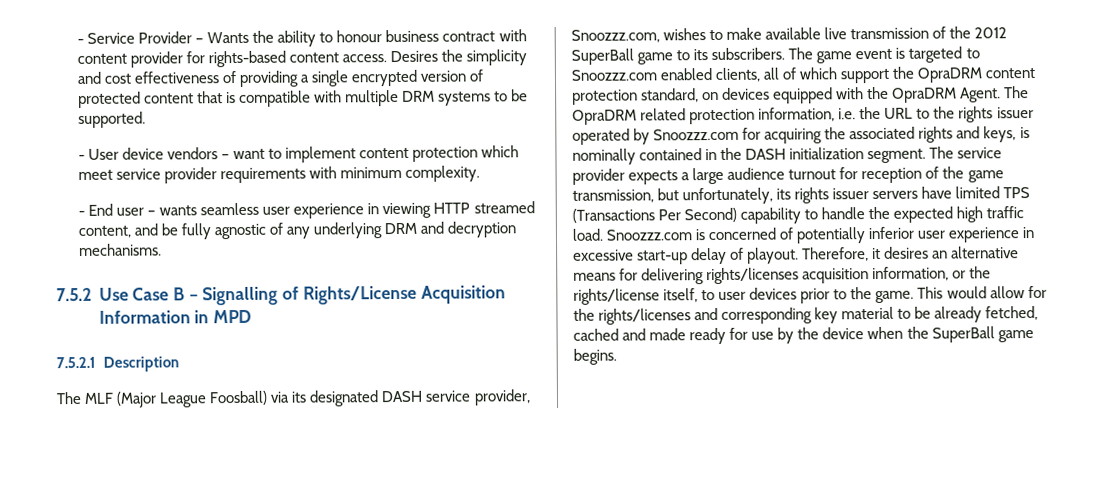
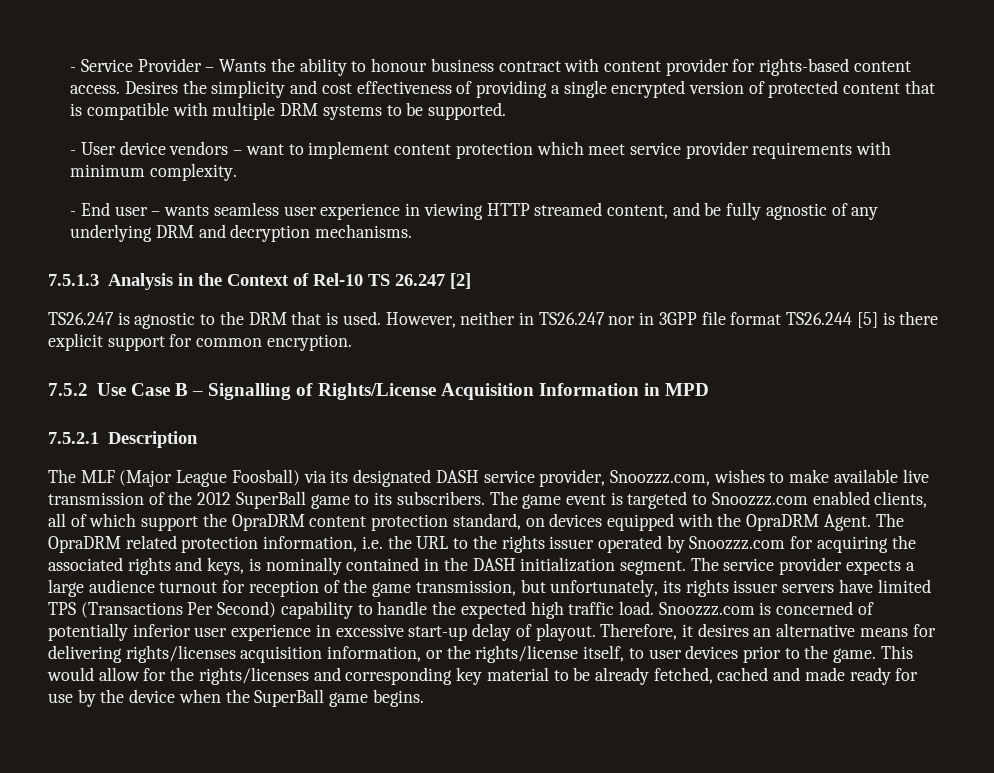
(162, 250) none -> [48,273,471,290] [48,311,939,329] [48,333,352,351] // 7.5.1.3 Analysis in the Context of Rel-10 TS 26.247 [2] // TS26.247 is agnostic to the DRM that is used. However, neither in TS26.247 nor in 3GPP file format TS26.244 [5] is there explicit support for common encryption.

